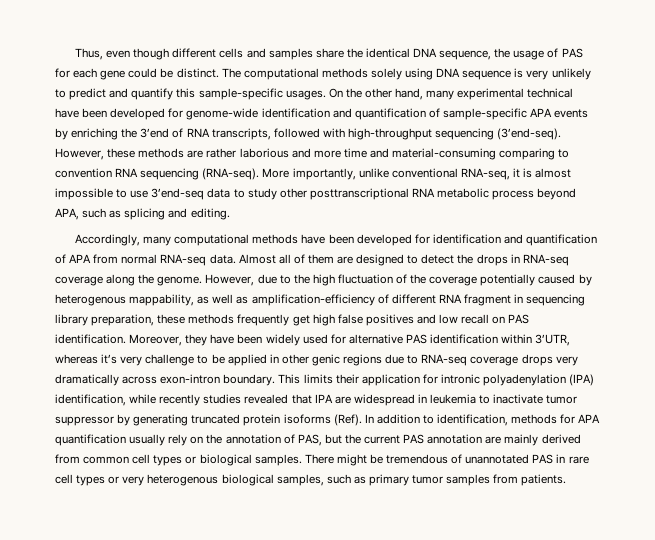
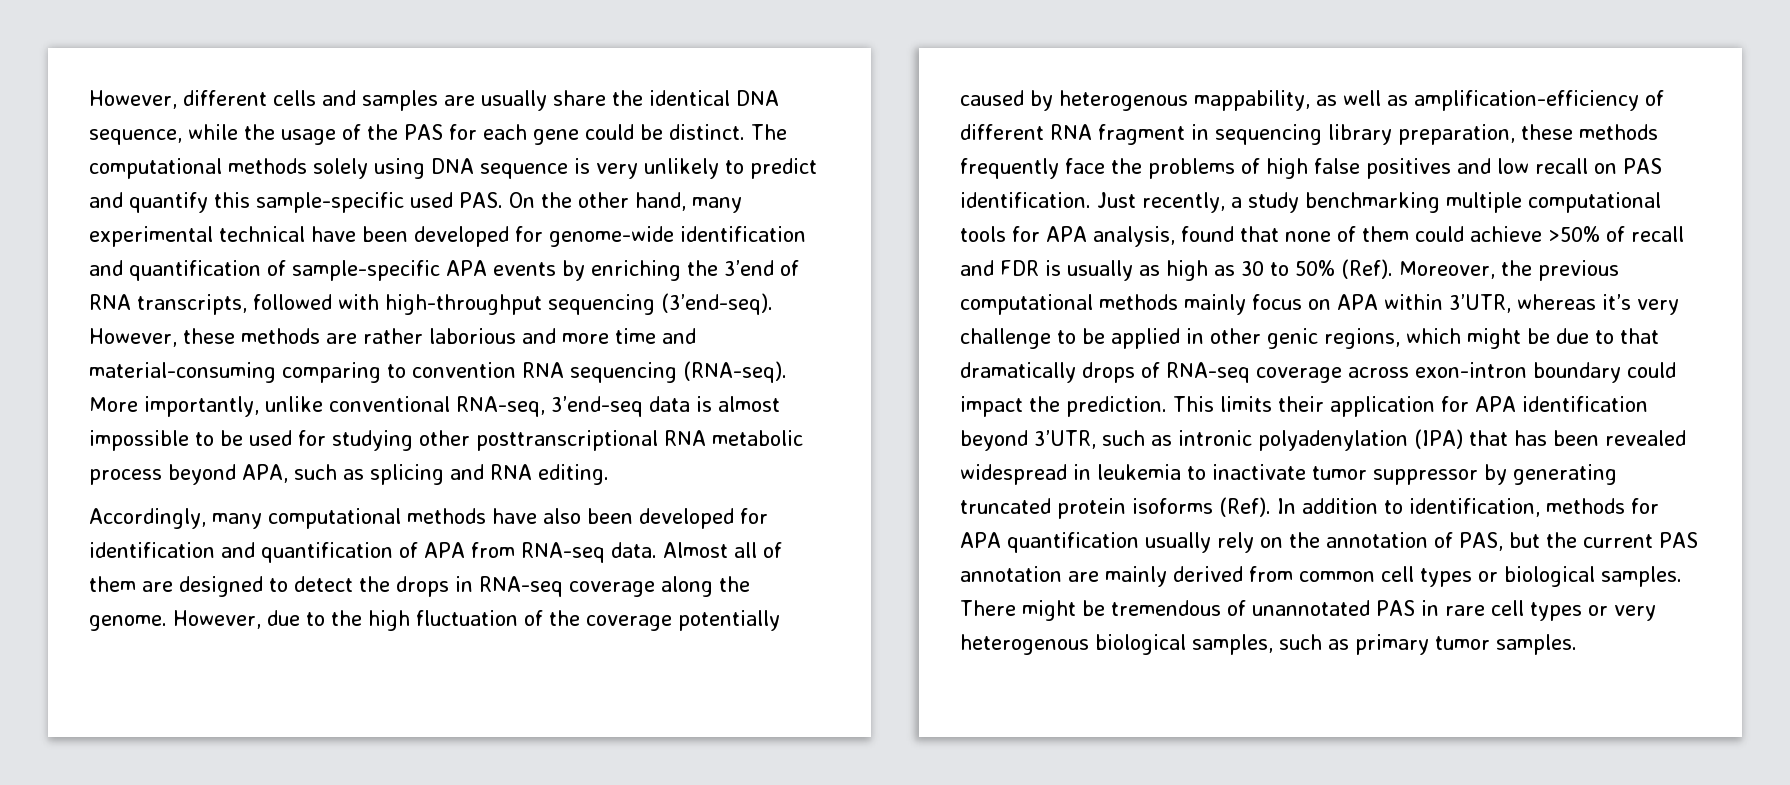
[74,48,170,60] Thus, even though -> [89,90,177,109] However,
(313, 54) none -> [444,90,547,111] are usually
(492, 55) none -> [188,124,238,140] while
(559, 53) none -> [367,124,398,140] the
[285,90,326,100] usages. -> [410,192,503,208] used PAS.
[512,168,520,178] it -> [551,396,690,417] 3’end-seq data
[130,188,277,200] use 3’end-seq data to study -> [220,430,413,451] be used for studying
(188, 213) none -> [489,464,532,480] RNA
(326, 239) none -> [543,508,581,524] also
[121,254,158,264] normal -> (515, 550) none
[292,315,310,326] get -> [1065,158,1260,179] face the problems of
[129,334,499,346] Moreover, they have been widely used for alternative PAS identification -> [1097,192,1661,213] [960,226,1684,247] [960,259,1619,281] [960,294,1378,315] Just recently, a study benchmarking multiple computational tools for APA analysis, found that none of them could achieve >50% of recall and FDR is usually as high as 30 to 50% (Ref). Moreover, the previous computational methods mainly focus on APA
[343,354,578,366] [55,374,276,386] regions due to RNA-seq coverage drops very dramatically across exon-intron boundary. -> [1324,328,1659,349] [960,362,1676,383] [960,396,1167,417] regions, which might be due to that dramatically drops of RNA-seq coverage across exon-intron boundary could impact the prediction.
[440,374,595,386] [55,394,351,406] intronic polyadenylation (IPA) identification, while recently studies revealed that IPA are -> [1475,396,1648,412] [960,429,1686,451] APA identification beyond 3’UTR, such as intronic polyadenylation (IPA) that has been revealed
[446,474,567,486] samples from patients. -> [1496,634,1577,655] samples.

